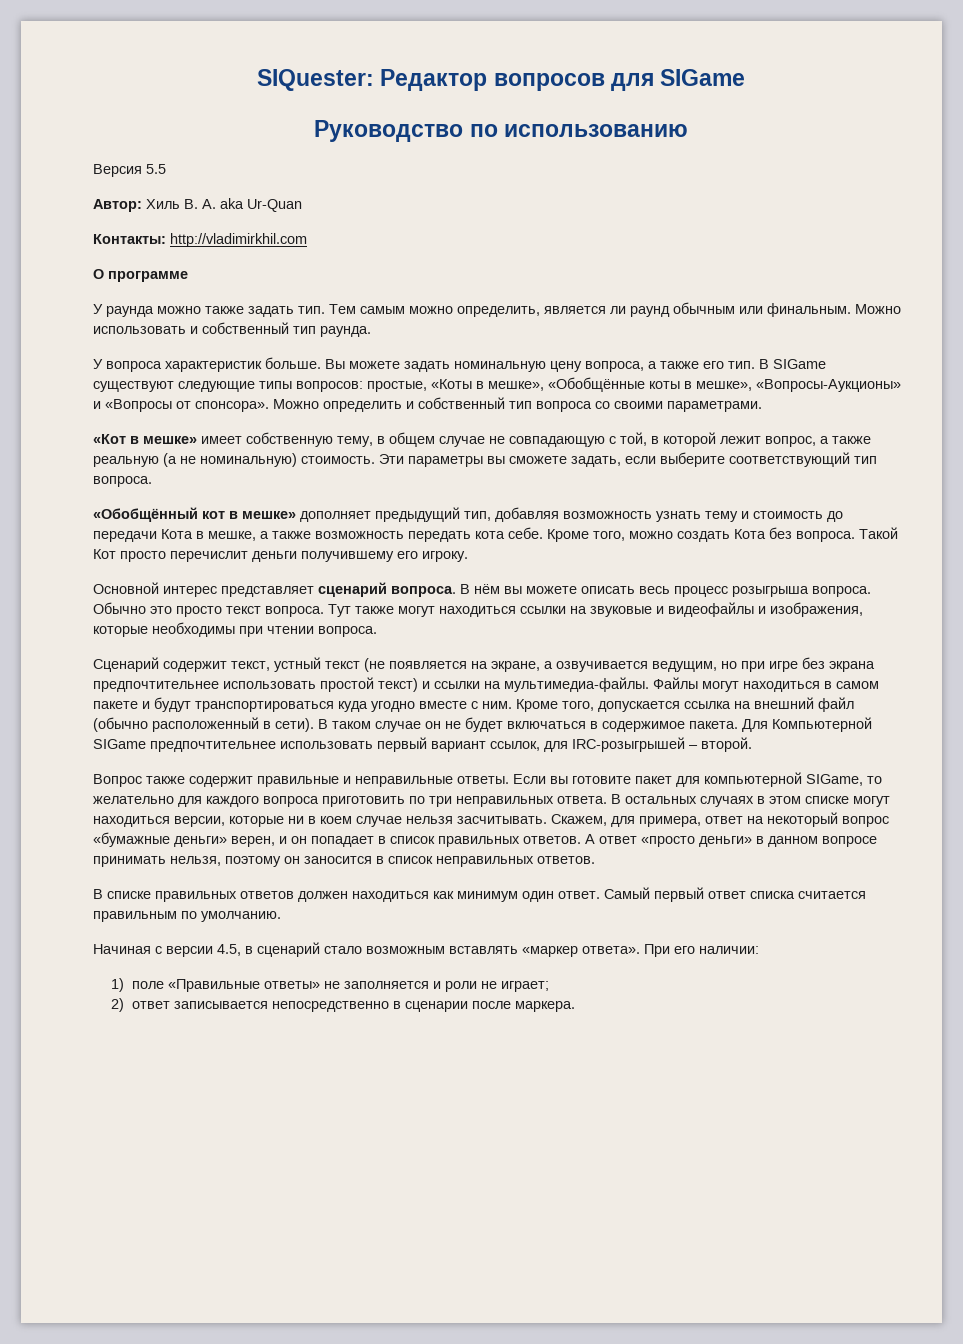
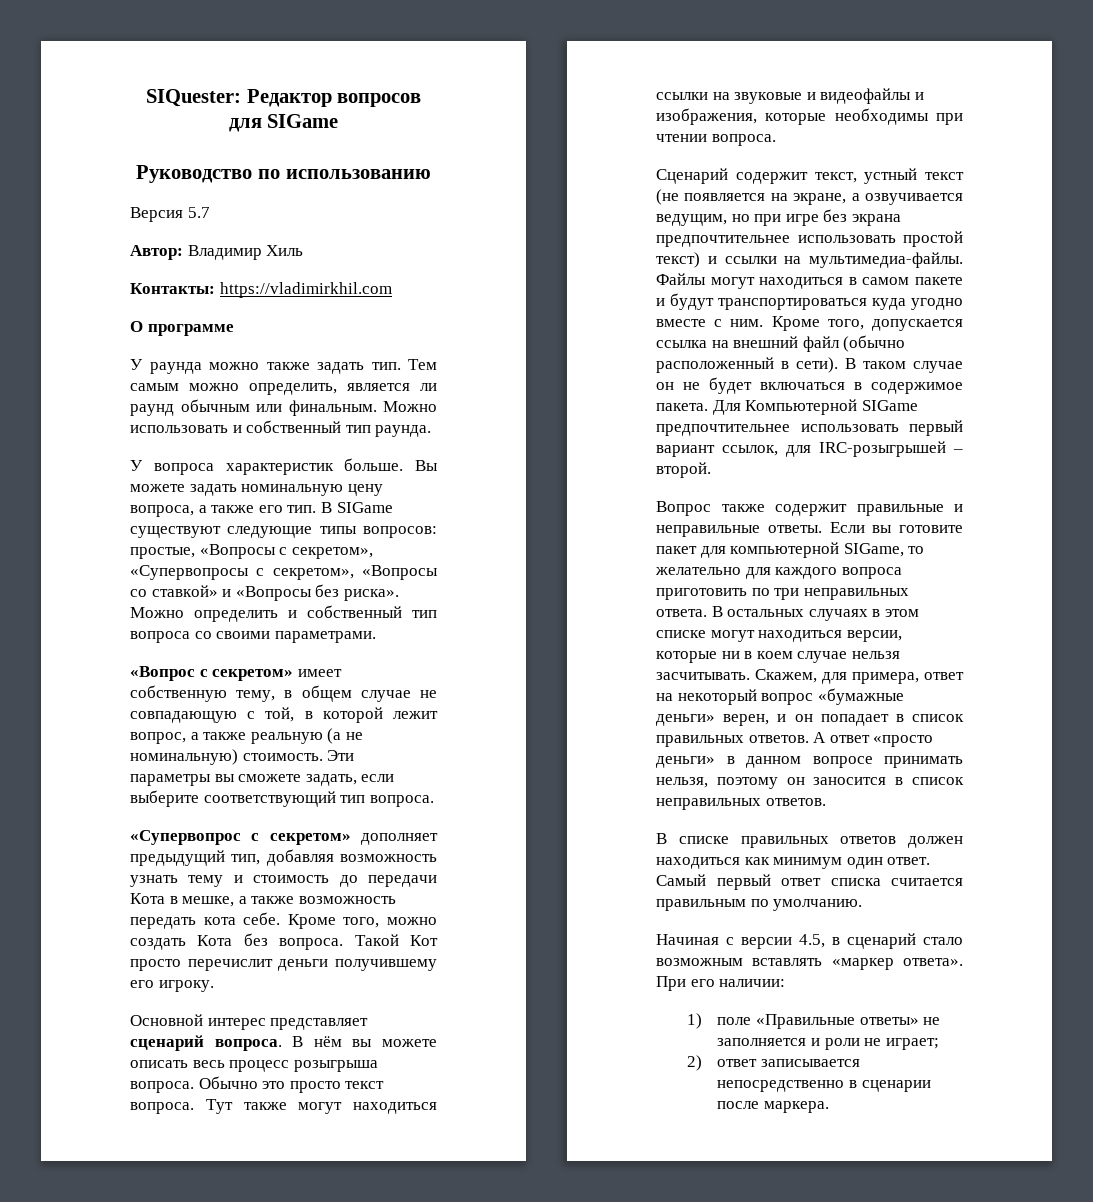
[146,164,166,174] 5.5 -> [187,207,210,218] 5.7
(142, 205) none -> [187,245,262,260] Владимир
[184,198,302,212] В. А. aka Ur-Quan -> (304, 250) none
[170,233,307,247] http://vladimirkhil.com -> [219,282,392,298] https://vladimirkhil.com
[431,377,901,392] [93,399,269,412] «Коты в мешке», «Обобщённые коты в мешке», «Вопросы-Аукционы» и «Вопросы от спонсора». -> [199,544,373,559] [130,565,438,580] [130,584,399,601] «Вопросы с секретом», «Супервопросы с секретом», «Вопросы со ставкой» и «Вопросы без риска».
[93,434,197,444] «Кот в мешке» -> [130,666,294,681] «Вопрос с секретом»
[93,507,296,522] «Обобщённый кот в мешке» -> [130,830,351,845] «Супервопрос с секретом»

